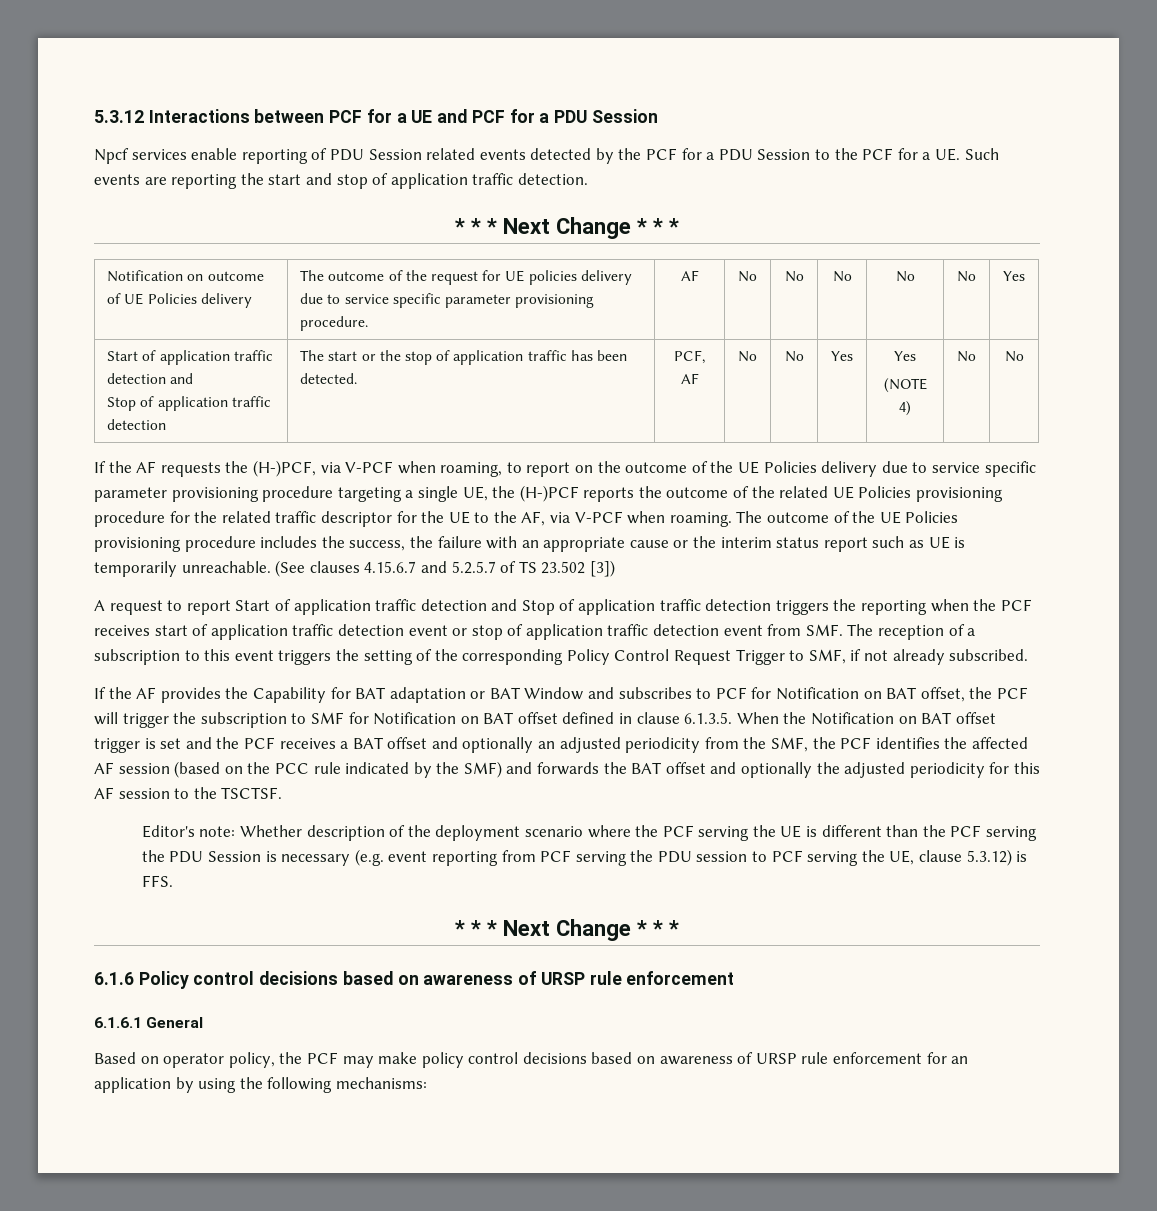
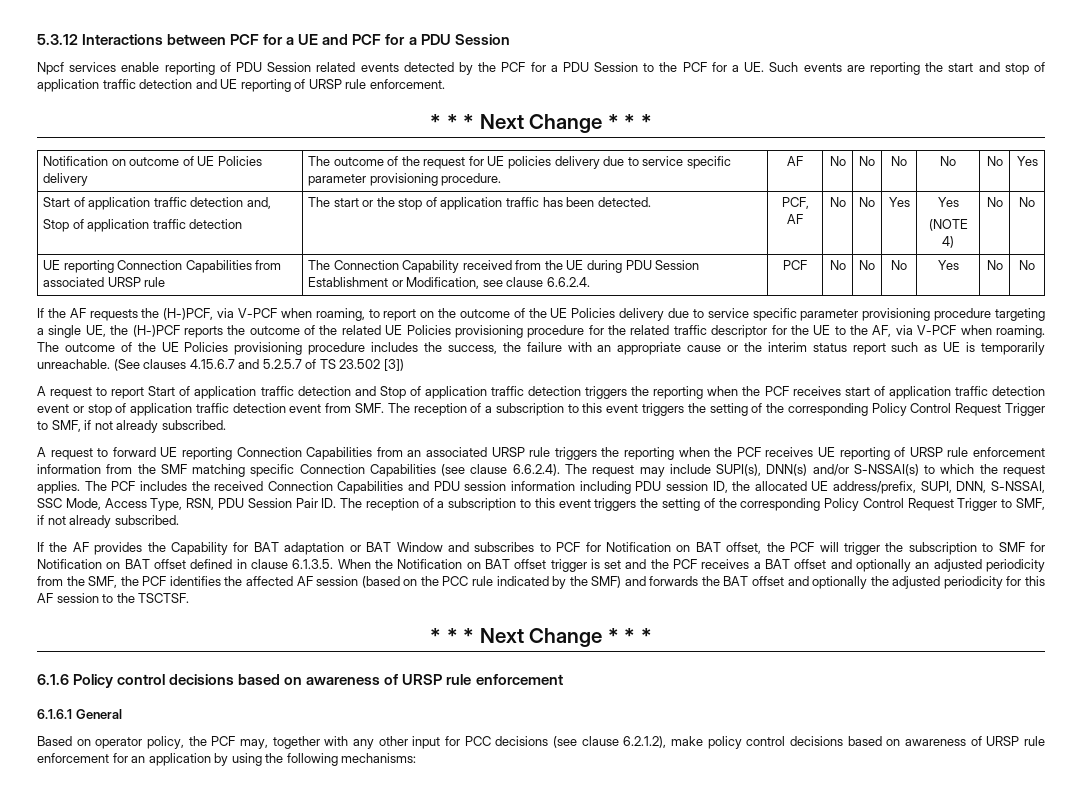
[517,173,588,185] detection. -> [139,79,445,92] detection and UE reporting of URSP rule enforcement.
[170,373,194,384] and -> [246,197,271,209] and,
(1024, 356) none -> [43,260,282,273] [43,277,166,287] [308,260,700,273] [308,277,590,289] [783,260,807,270] [829,260,846,270] [859,260,875,270] [891,260,907,270] [937,260,959,270] [986,260,1003,270] [1019,260,1035,270] // UE reporting Connection Capabilities from associated URSP rule | The Connection Capability received from the UE during PDU Session Establishment or Modification, see clause 6.6.2.4. | PCF | No | No | No | Yes | No | No
(1029, 655) none -> [37,447,1046,460] [37,464,1045,477] [37,481,1045,494] [37,498,1046,511] [37,515,179,528] // A request to forward UE reporting Connection Capabilities from an associated URSP rule triggers the reporting when the PCF receives UE reporting of URSP rule enforcement information from the SMF matching specific Connection Capabilities (see clause 6.6.2.4). The request may include SUPI(s), DNN(s) and/or S-NSSAI(s) to which the request applies. The PCF includes the received Connection Capabilities and PDU session information including PDU session ID, the allocated UE address/prefix, SUPI, DNN, S-NSSAI, SSC Mode, Access Type, RSN, PDU Session Pair ID. The reception of a subscription to this event triggers the setting of the corresponding Policy Control Request Trigger to SMF, if not already subscribed.
[141,825,1038,841] [141,849,1028,866] [141,875,173,887] // Editor's note: Whether description of the deployment scenario where the PCF serving the UE is different than the PCF serving the PDU Session is necessary (e.g. event reporting from PCF serving the PDU session to PCF serving the UE, clause 5.3.12) is FFS. -> (190, 598) none
[342,1056,374,1068] may -> [239,736,667,749] may, together with any other input for PCC decisions (see clause 6.2.1.2),

